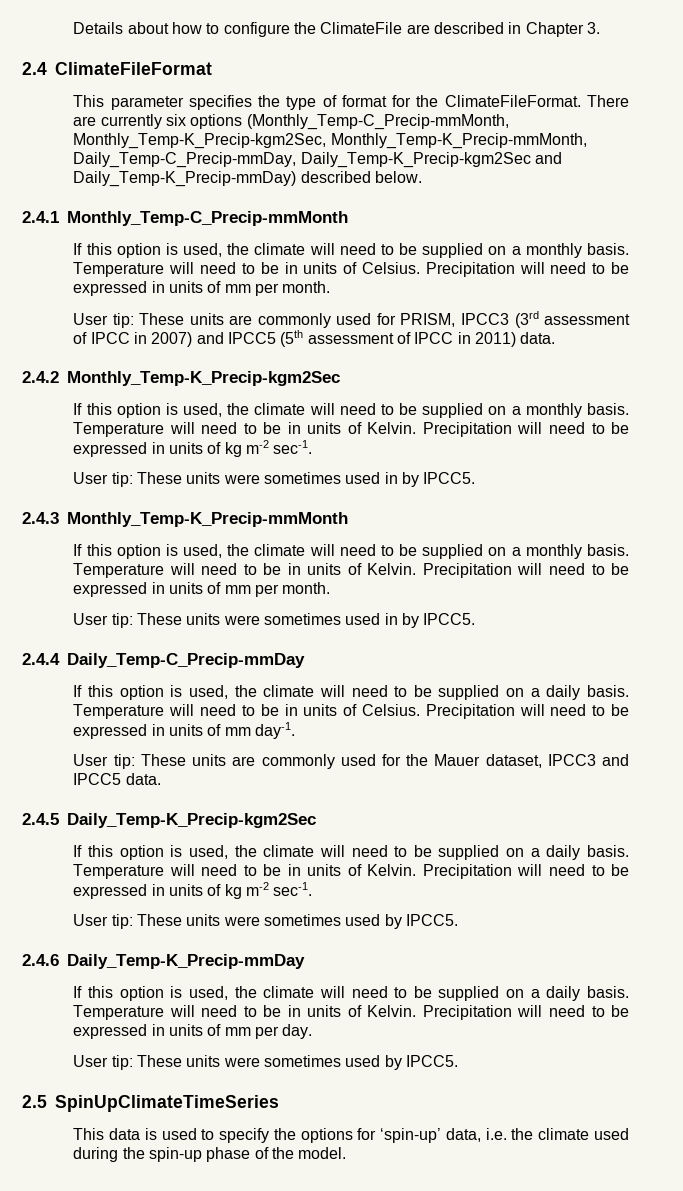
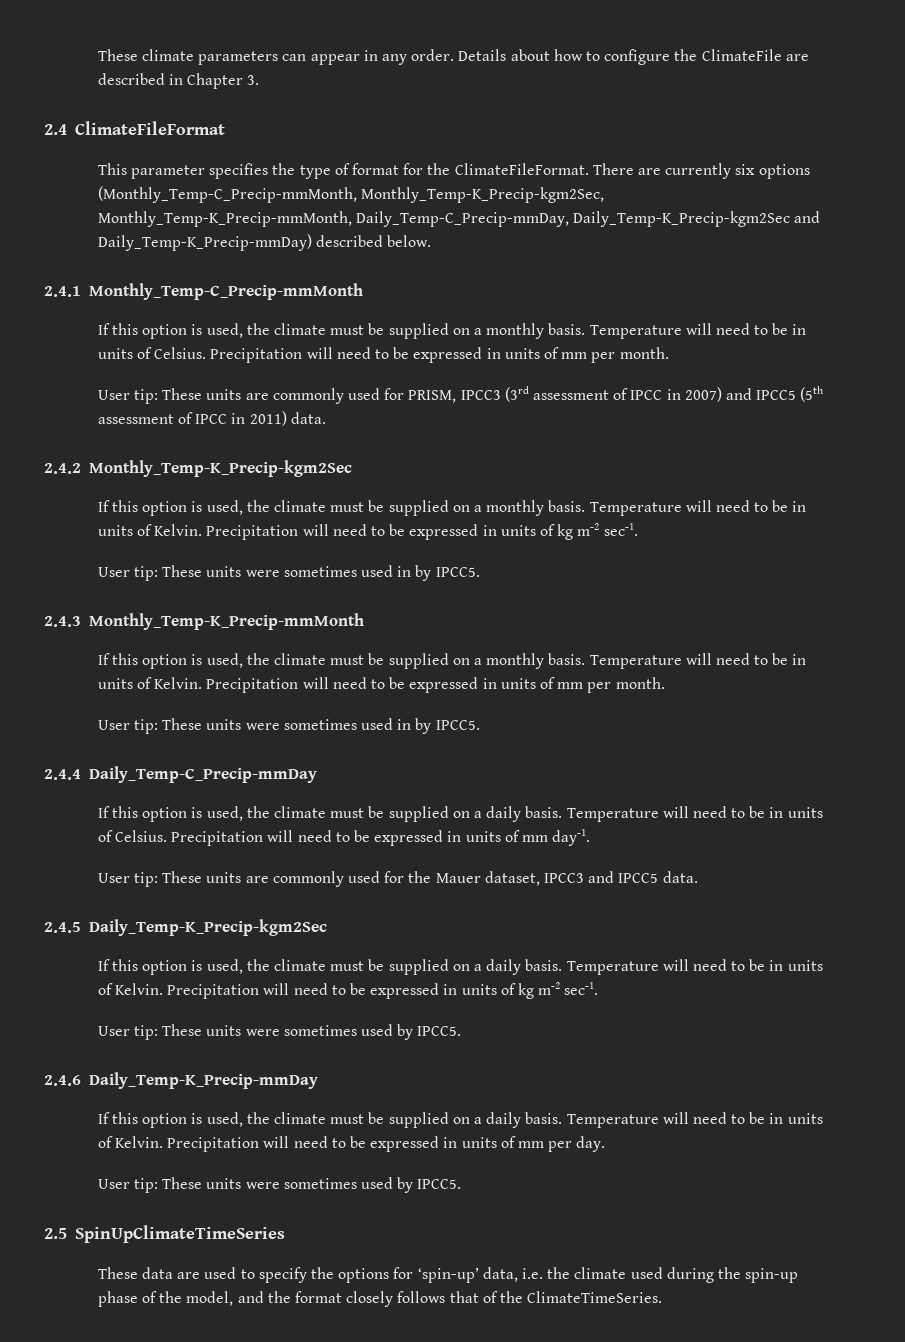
(73, 28) none -> [97,49,455,65] These climate parameters can appear in any order.
[309,243,394,255] will need to -> [330,325,365,335] must
[309,403,394,415] will need to -> [330,502,365,512] must
[309,544,394,556] will need to -> [330,655,365,665] must
[319,685,408,697] will need to -> [330,808,365,818] must
[319,845,408,857] will need to -> [330,961,365,971] must
[319,986,408,998] will need to -> [330,1114,365,1124] must
[73,1128,157,1140] This data is -> [97,1267,201,1279] These data are
[298,1147,347,1159] model. -> [186,1291,663,1307] model, and the format closely follows that of the ClimateTimeSeries.

